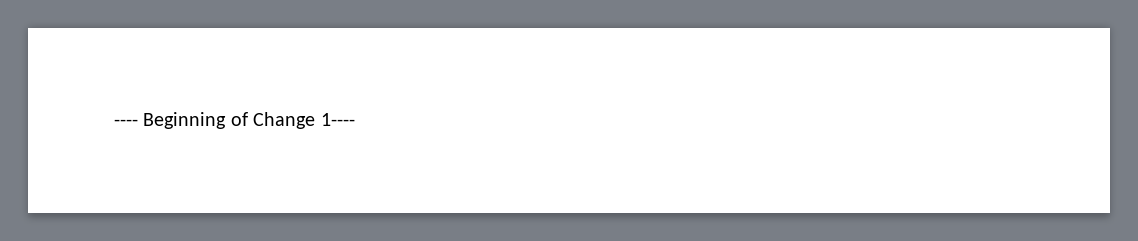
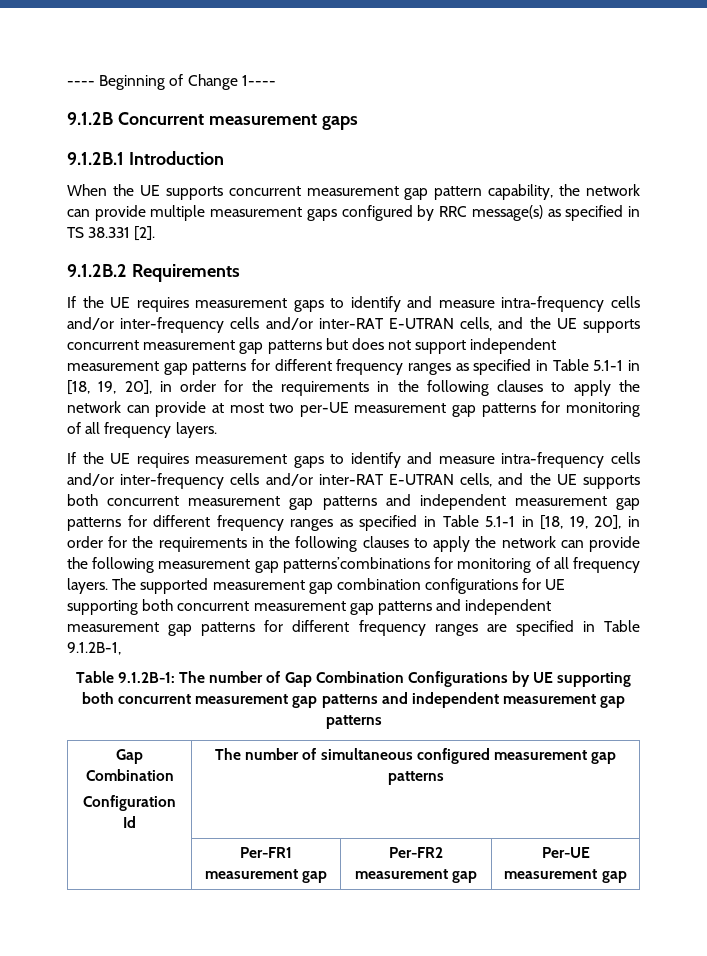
(355, 119) none -> [67,112,358,130] [67,151,224,165] [67,184,640,200] [67,205,641,221] [67,226,156,241] [67,264,240,282] [67,296,640,312] [67,317,641,333] [67,338,557,354] [67,359,640,375] [67,380,640,396] [67,401,640,417] [67,422,217,438] [67,452,640,468] [67,473,641,489] [67,494,640,510] [67,515,641,531] [67,536,640,552] [67,557,640,573] [67,578,566,594] [67,599,552,615] [67,620,641,636] [67,642,121,655] [75,671,632,687] [81,692,626,708] [325,715,382,729] [116,749,143,764] [85,769,174,781] [83,795,176,811] [123,816,136,828] [214,748,617,764] [387,771,444,785] [240,847,292,858] [204,869,328,883] [389,847,443,858] [354,869,478,883] [541,847,590,858] [504,869,627,883] // 9.1.2B Concurrent measurement gaps // 9.1.2B.1 Introduction // When the UE supports concurrent measurement gap pattern capability, the network can provide multiple measurement gaps configured by RRC message(s) as specified in TS 38.331 [2]. // 9.1.2B.2 Requirements // If the UE requires measurement gaps to identify and measure intra-frequency cells and/or inter-frequency cells and/or inter-RAT E-UTRAN cells, and the UE supports concurrent measurement gap patterns but does not support independent measurement gap patterns for different frequency ranges as specified in Table 5.1-1 in [18, 19, 20], in order for the requirements in the following clauses to apply the network can provide at most two per-UE measurement gap patterns for monitoring of all frequency layers. // If the UE requires measurement gaps to identify and measure intra-frequency cells and/or inter-frequency cells and/or inter-RAT E-UTRAN cells, and the UE supports both concurrent measurement gap patterns and independent measurement gap patterns for different frequency ranges as specified in Table 5.1-1 in [18, 19, 20], in order for the requirements in the following clauses to apply the network can provide the following measurement gap patterns’combinations for monitoring of all frequency layers. The supported measurement gap combination configurations for UE supporting both concurrent measurement gap patterns and independent measurement gap patterns for different frequency ranges are specified in Table 9.1.2B-1, // Table 9.1.2B-1: The number of Gap Combination Configurations by UE supporting both concurrent measurement gap patterns and independent measurement gap patterns // Gap Combination // Configuration Id | The number of simultaneous configured measurement gap patterns // | Per-FR1 measurement gap | Per-FR2 measurement gap | Per-UE measurement gap

